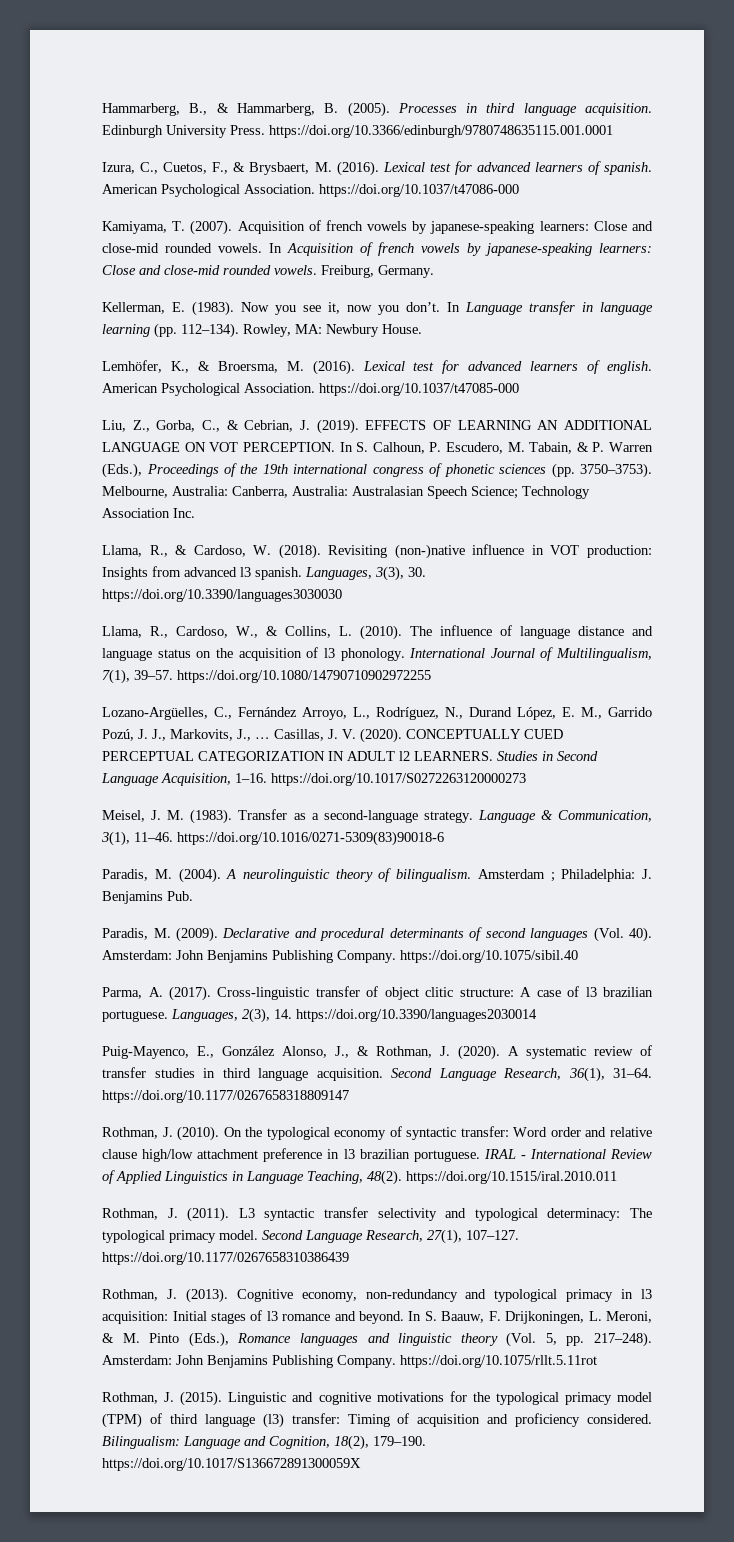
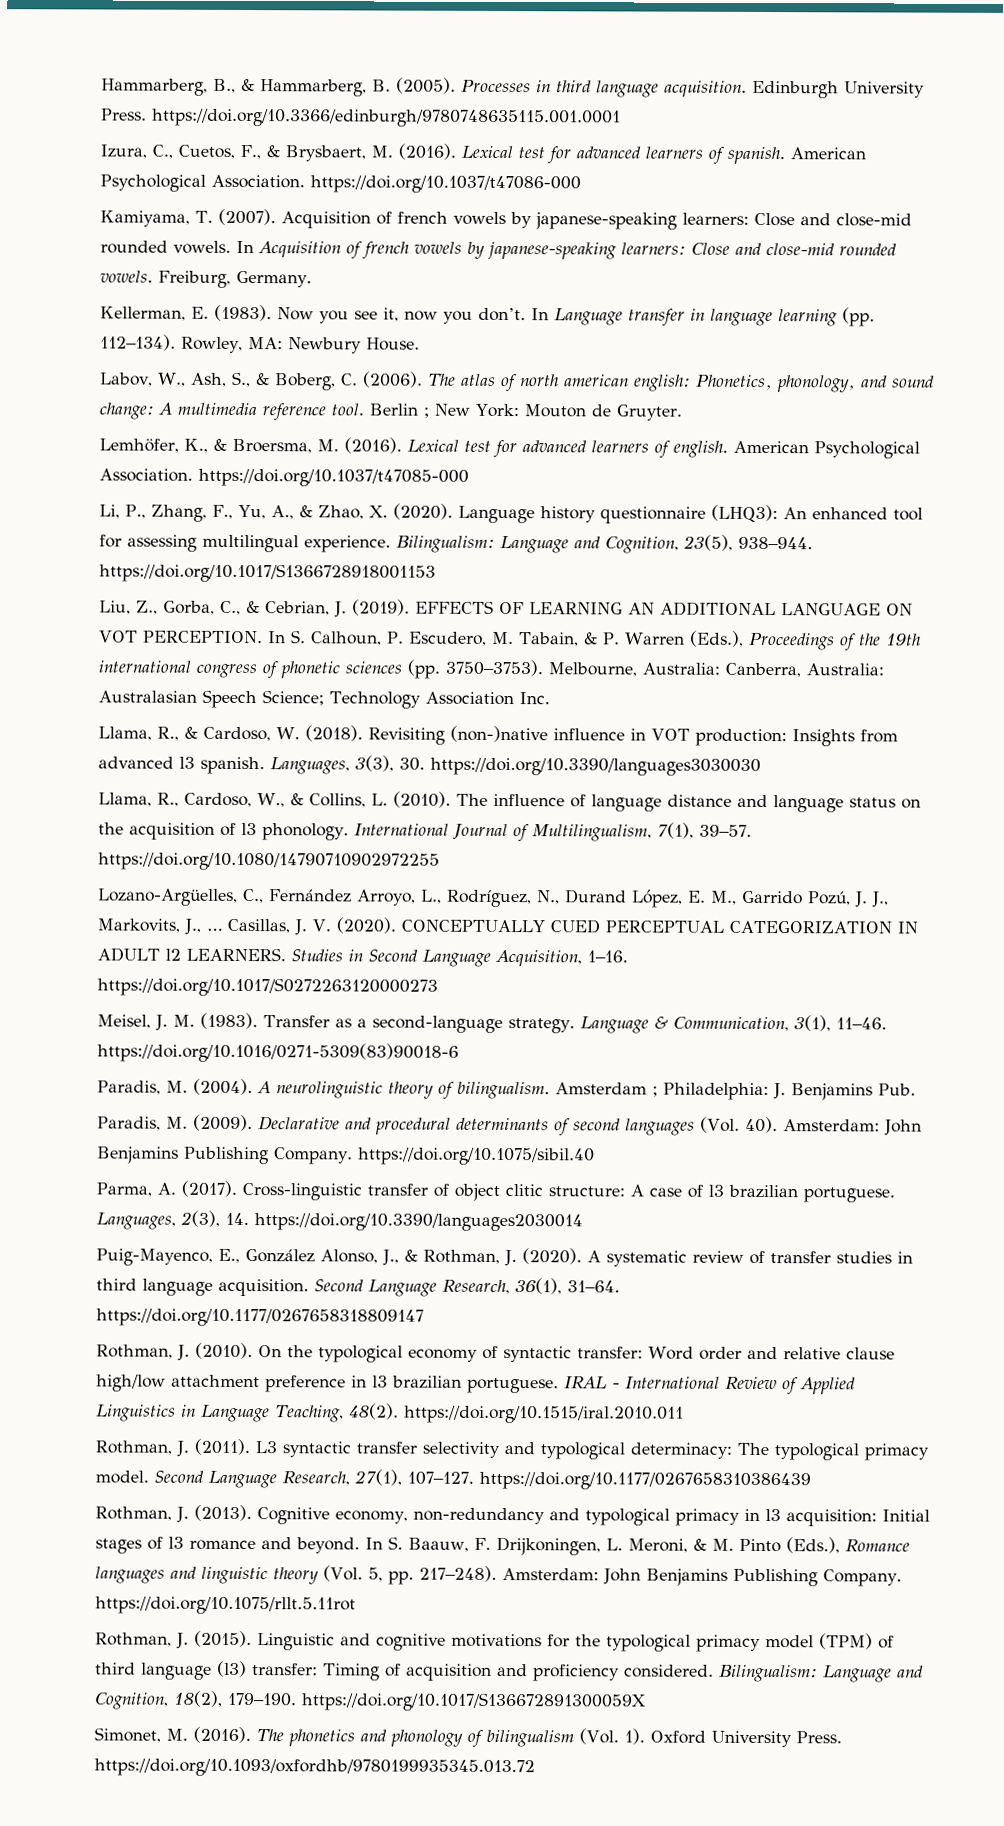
(423, 329) none -> [99,371,935,393] [98,402,682,421] // Labov, W., Ash, S., & Boberg, C. (2006). The atlas of north american english: Phonetics, phonology, and sound change: A multimedia reference tool. Berlin ; New York: Mouton de Gruyter.
(520, 389) none -> [98,503,923,524] [98,534,813,554] [98,563,436,583] // Li, P., Zhang, F., Yu, A., & Zhao, X. (2020). Language history questionnaire (LHQ3): An enhanced tool for assessing multilingual experience. Bilingualism: Language and Cognition, 23(5), 938–944. https://doi.org/10.1017/S1366728918001153
(362, 1464) none -> [93,1726,842,1748] [93,1758,535,1778] // Simonet, M. (2016). The phonetics and phonology of bilingualism (Vol. 1). Oxford University Press. https://doi.org/10.1093/oxfordhb/9780199935345.013.72

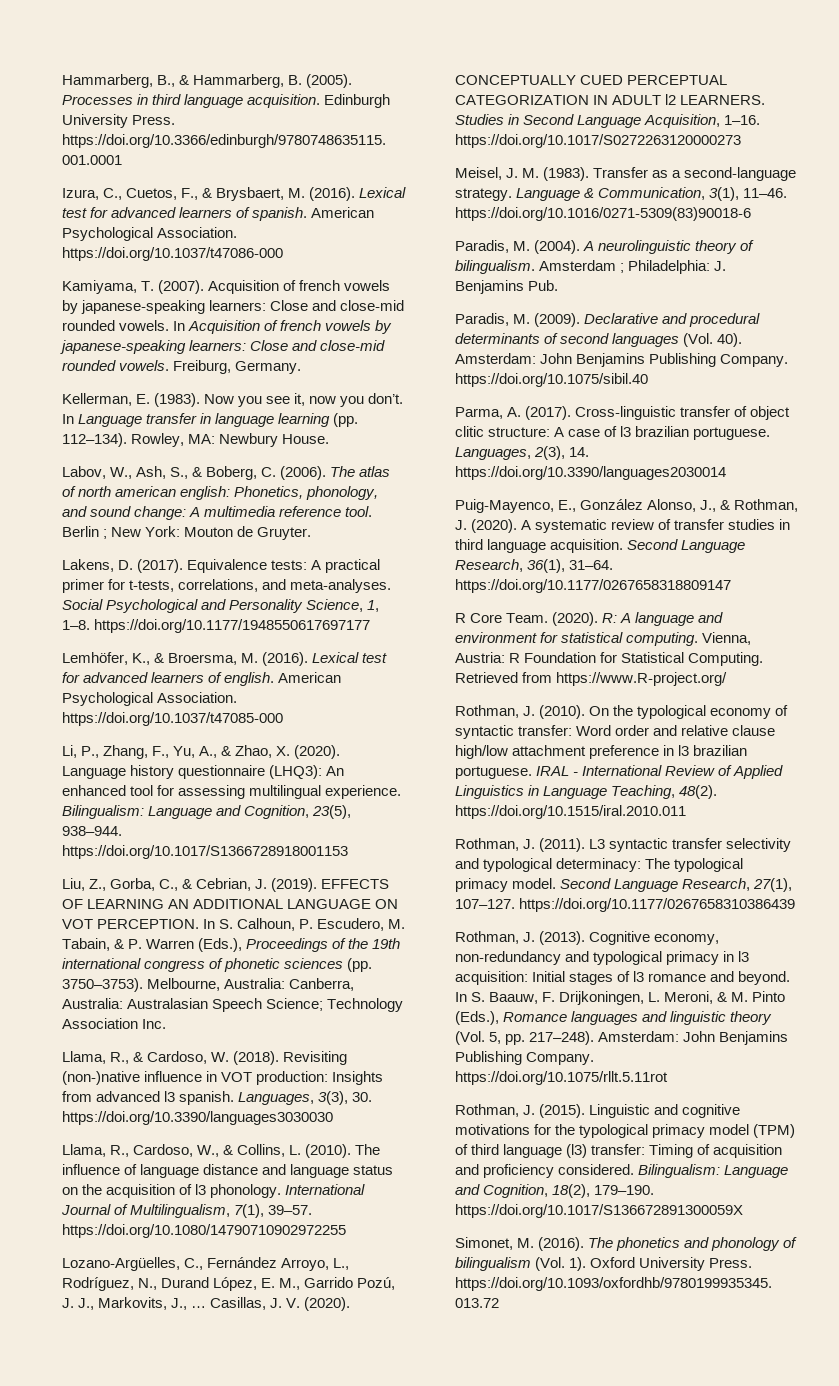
(682, 412) none -> [61,559,381,573] [61,579,392,593] [61,599,380,613] [61,619,370,633] // Lakens, D. (2017). Equivalence tests: A practical primer for t-tests, correlations, and meta-analyses. Social Psychological and Personality Science, 1, 1–8. https://doi.org/10.1177/1948550617697177
(424, 1317) none -> [454,612,724,626] [454,632,752,646] [454,652,764,666] [454,672,728,686] // R Core Team. (2020). R: A language and environment for statistical computing. Vienna, Austria: R Foundation for Statistical Computing. Retrieved from https://www.R-project.org/

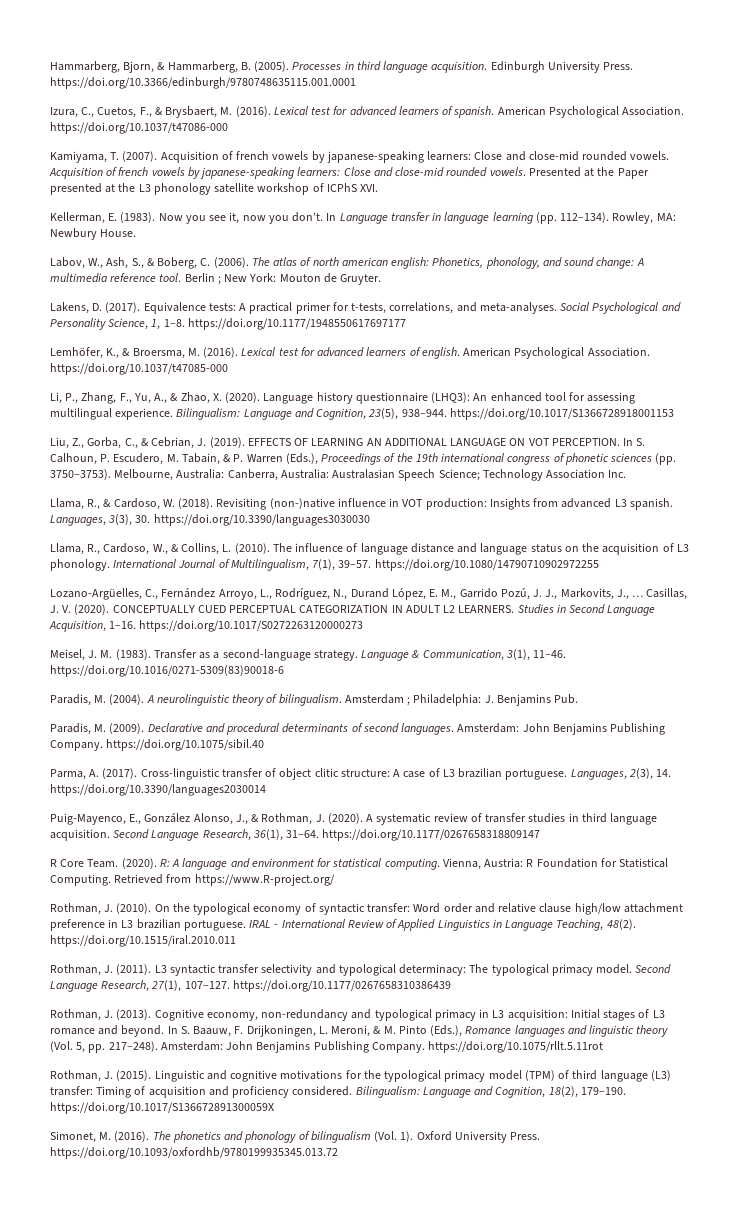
[61,74,175,88] Hammarberg, B., -> [49,61,155,73] Hammarberg, Bjorn,
[173,321,186,331] In -> (670, 155) none
[173,360,302,374] Freiburg, Germany. -> [528,167,649,179] [49,183,379,195] Presented at the Paper presented at the L3 phonology satellite workshop of ICPhS XVI.
[164,1091,176,1102] l3 -> [614,499,627,507] L3
[195,1184,207,1195] l3 -> [676,544,689,552] L3
[665,94,677,105] l2 -> [443,605,456,613] L2
[612,333,743,347] languages (Vol. 40). -> [401,723,455,735] languages.
[620,426,632,437] l3 -> [442,769,455,777] L3
[678,745,690,756] l3 -> [121,920,134,928] L3
[738,951,750,962] l3 -> [492,1010,505,1018] L3
[633,971,645,982] l3 -> [652,1010,665,1018] L3
[566,1144,588,1158] (l3) -> [650,1070,671,1081] (L3)

